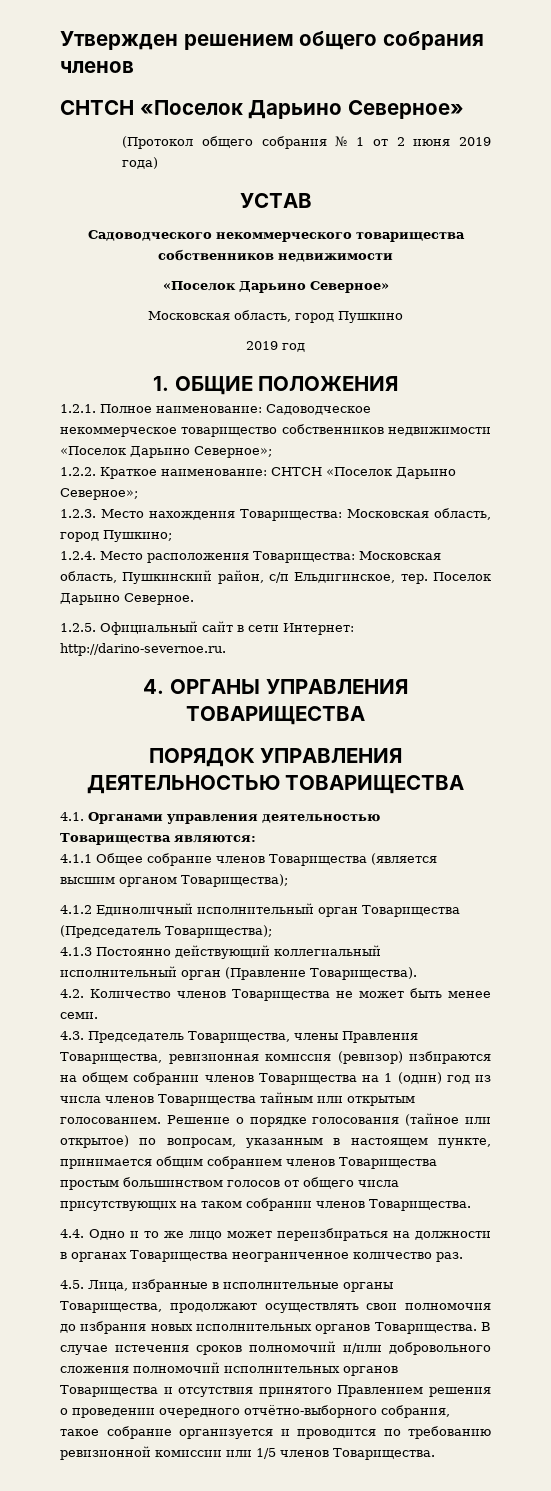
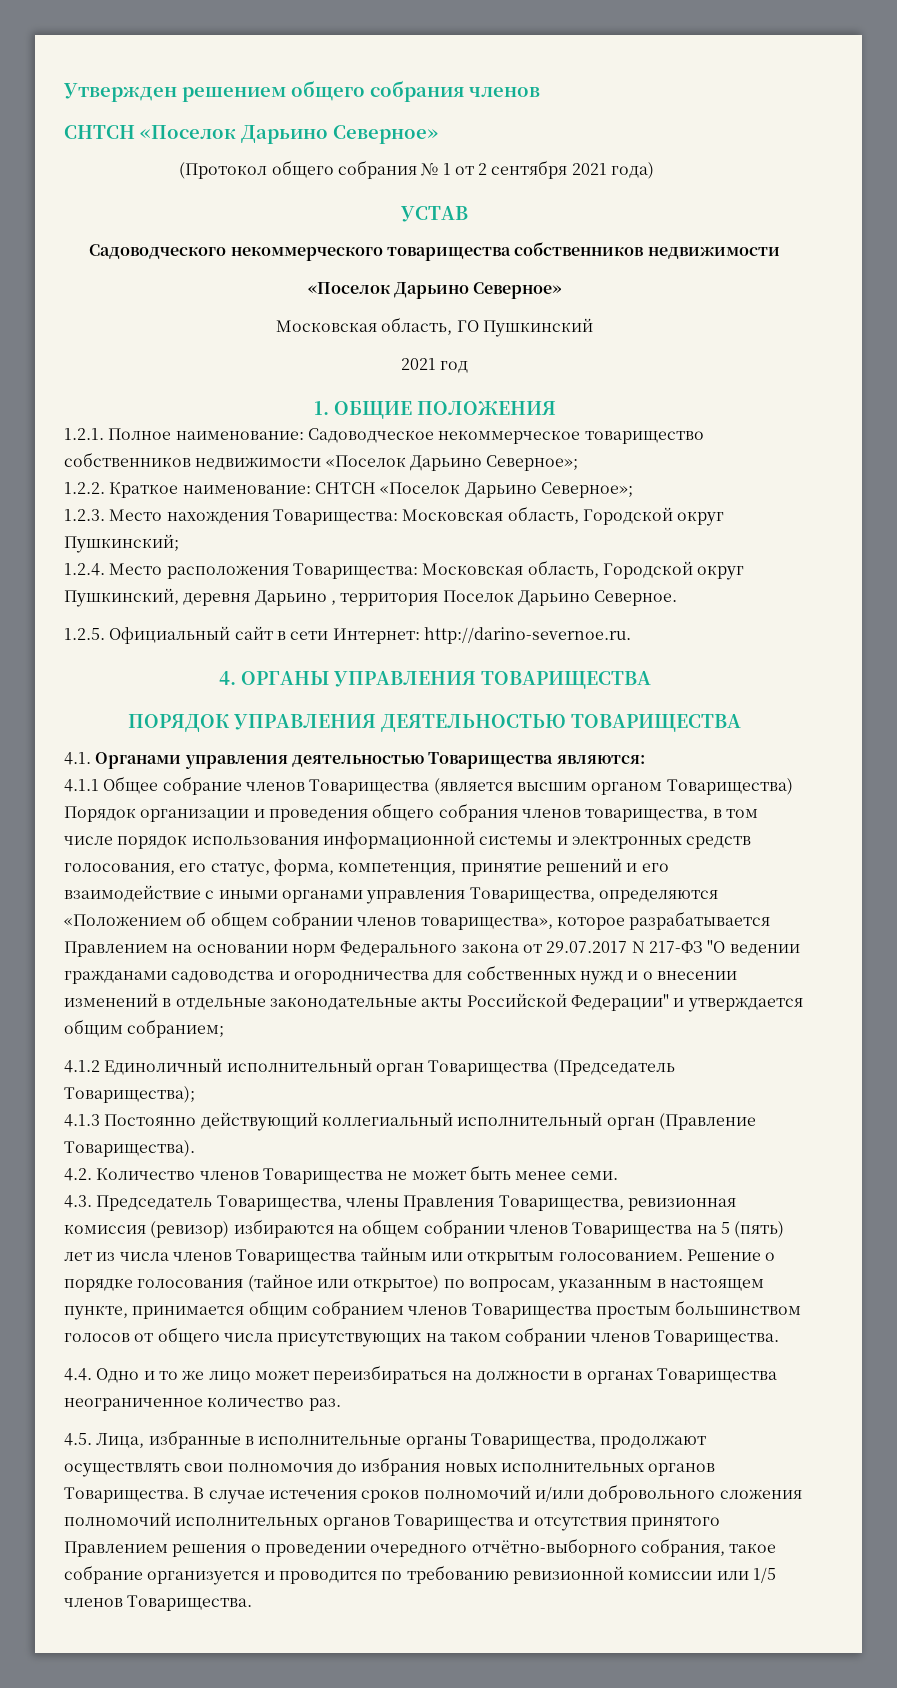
[413,137,491,146] июня 2019 -> [491,160,607,179] сентября 2021
[295,311,403,323] [246,341,278,350] город Пушкино // 2019 -> [456,318,593,337] [400,358,436,370] ГО Пушкинский // 2021
[60,530,172,542] город Пушкино; -> [582,507,725,526] [64,534,179,553] Городской округ Пушкинский;
[122,570,428,584] Пушкинский район, с/п Ельдигинское, тер. -> [602,561,745,580] [64,588,439,607] Городской округ Пушкинский, деревня Дарьино , территория
[181,874,288,887] Товарищества); -> [666,778,793,795] [64,803,758,822] [64,831,752,849] [64,858,669,877] [64,885,718,904] [64,911,771,930] [64,940,800,957] [64,965,737,985] [64,993,803,1012] [64,1019,225,1038] Товарищества) Порядок организации и проведения общего собрания членов товарищества, в том числе порядок использования информационной системы и электронных средств голосования, его статус, форма, компетенция, принятие решений и его взаимодействие с иными органами управления Товарищества, определяются «Положением об общем собрании членов товарищества», которое разрабатывается Правлением на основании норм Федерального закона от 29.07.2017 N 217-ФЗ "О ведении гражданами садоводства и огородничества для собственных нужд и о внесении изменений в отдельные законодательные акты Российской Федерации" и утверждается общим собранием;
[384,1072,470,1084] 1 (один) год -> [720,1221,785,1238] [64,1252,92,1261] 5 (пять) лет

